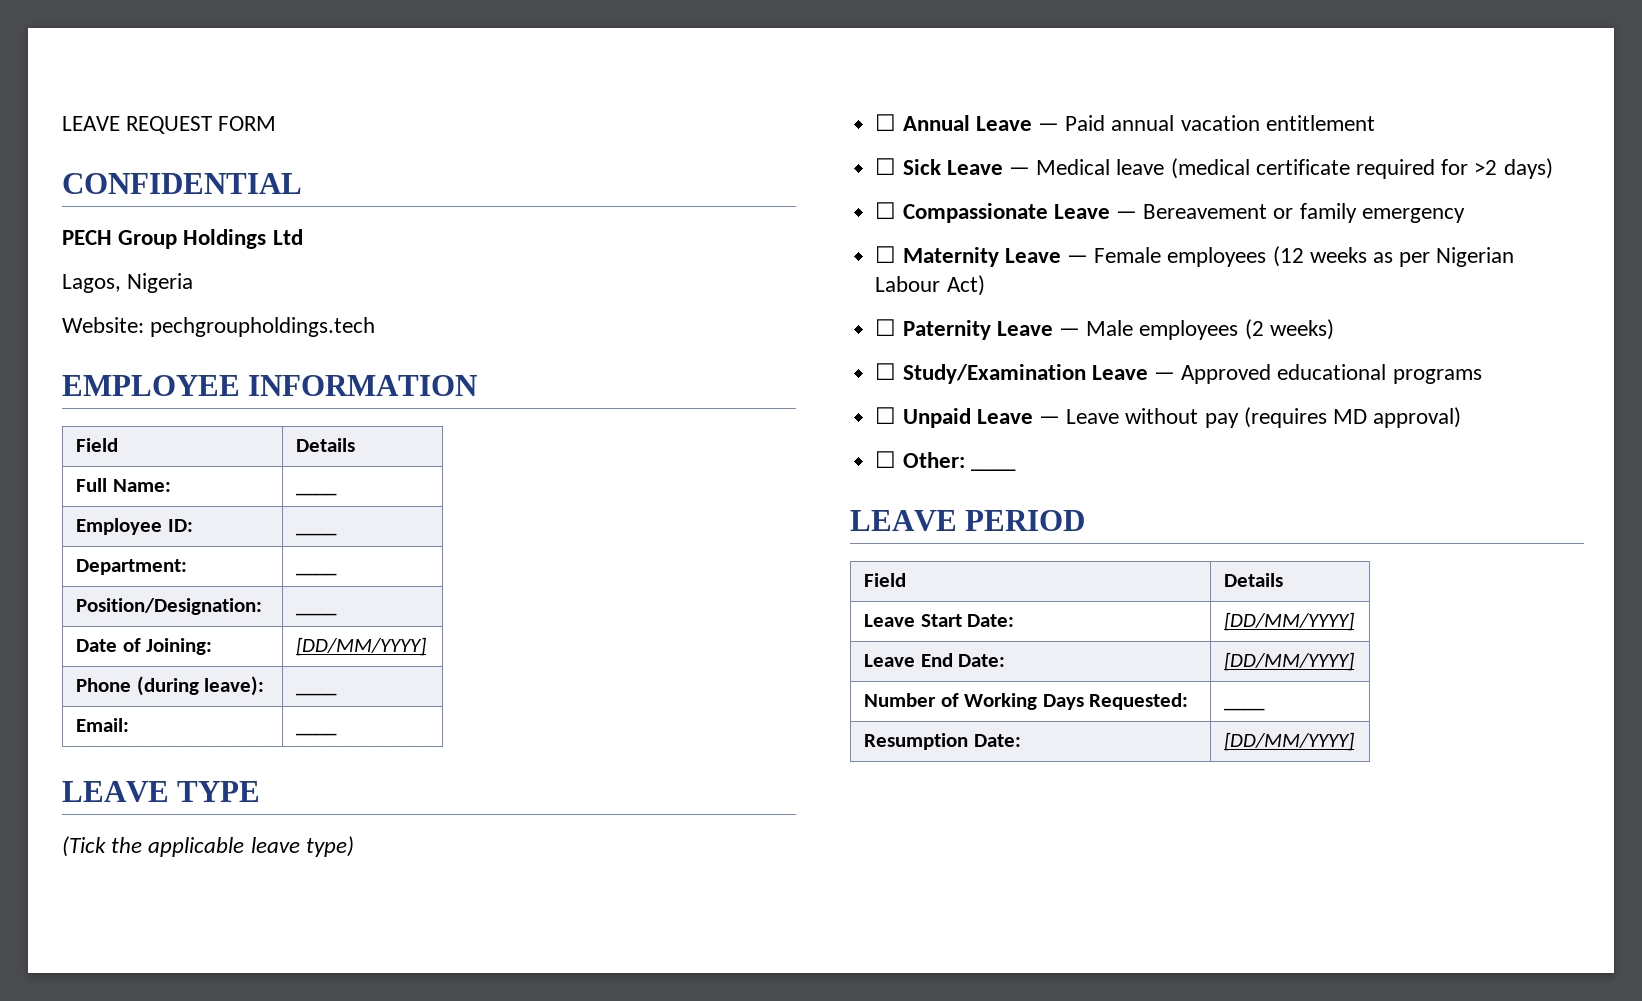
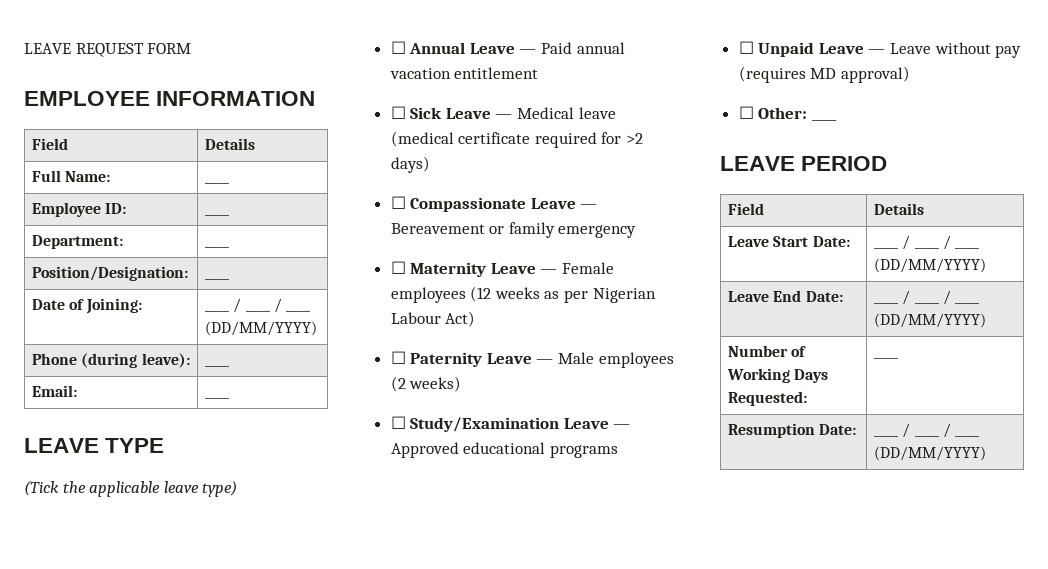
[62,173,302,194] [62,229,303,249] [62,273,194,293] [62,317,376,337] // CONFIDENTIAL // PECH Group Holdings Ltd // Lagos, Nigeria // Website: pechgroupholdings.tech -> (192, 48) none
[296,637,427,656] [DD/MM/YYYY] -> [205,298,310,313] [205,321,318,336] ____ / ____ / ____ (DD/MM/YYYY)
[1224,612,1355,631] [864,653,1006,667] [1224,652,1355,671] [DD/MM/YYYY] // Leave End Date: | [DD/MM/YYYY] -> [874,235,979,250] [874,258,987,273] [728,290,843,302] [874,290,979,305] [874,313,987,328] ____ / ____ / ____ (DD/MM/YYYY) // Leave End Date: | ____ / ____ / ____ (DD/MM/YYYY)
[1224,732,1355,751] [DD/MM/YYYY] -> [874,423,979,438] [874,446,987,461] ____ / ____ / ____ (DD/MM/YYYY)

